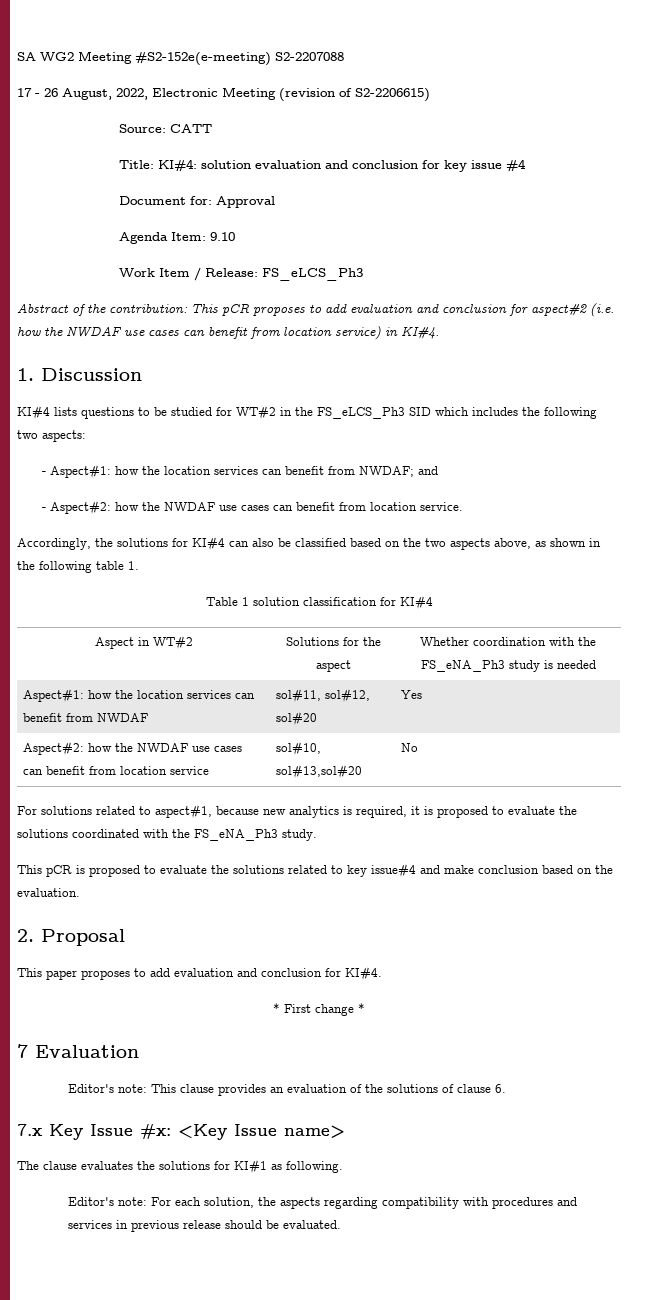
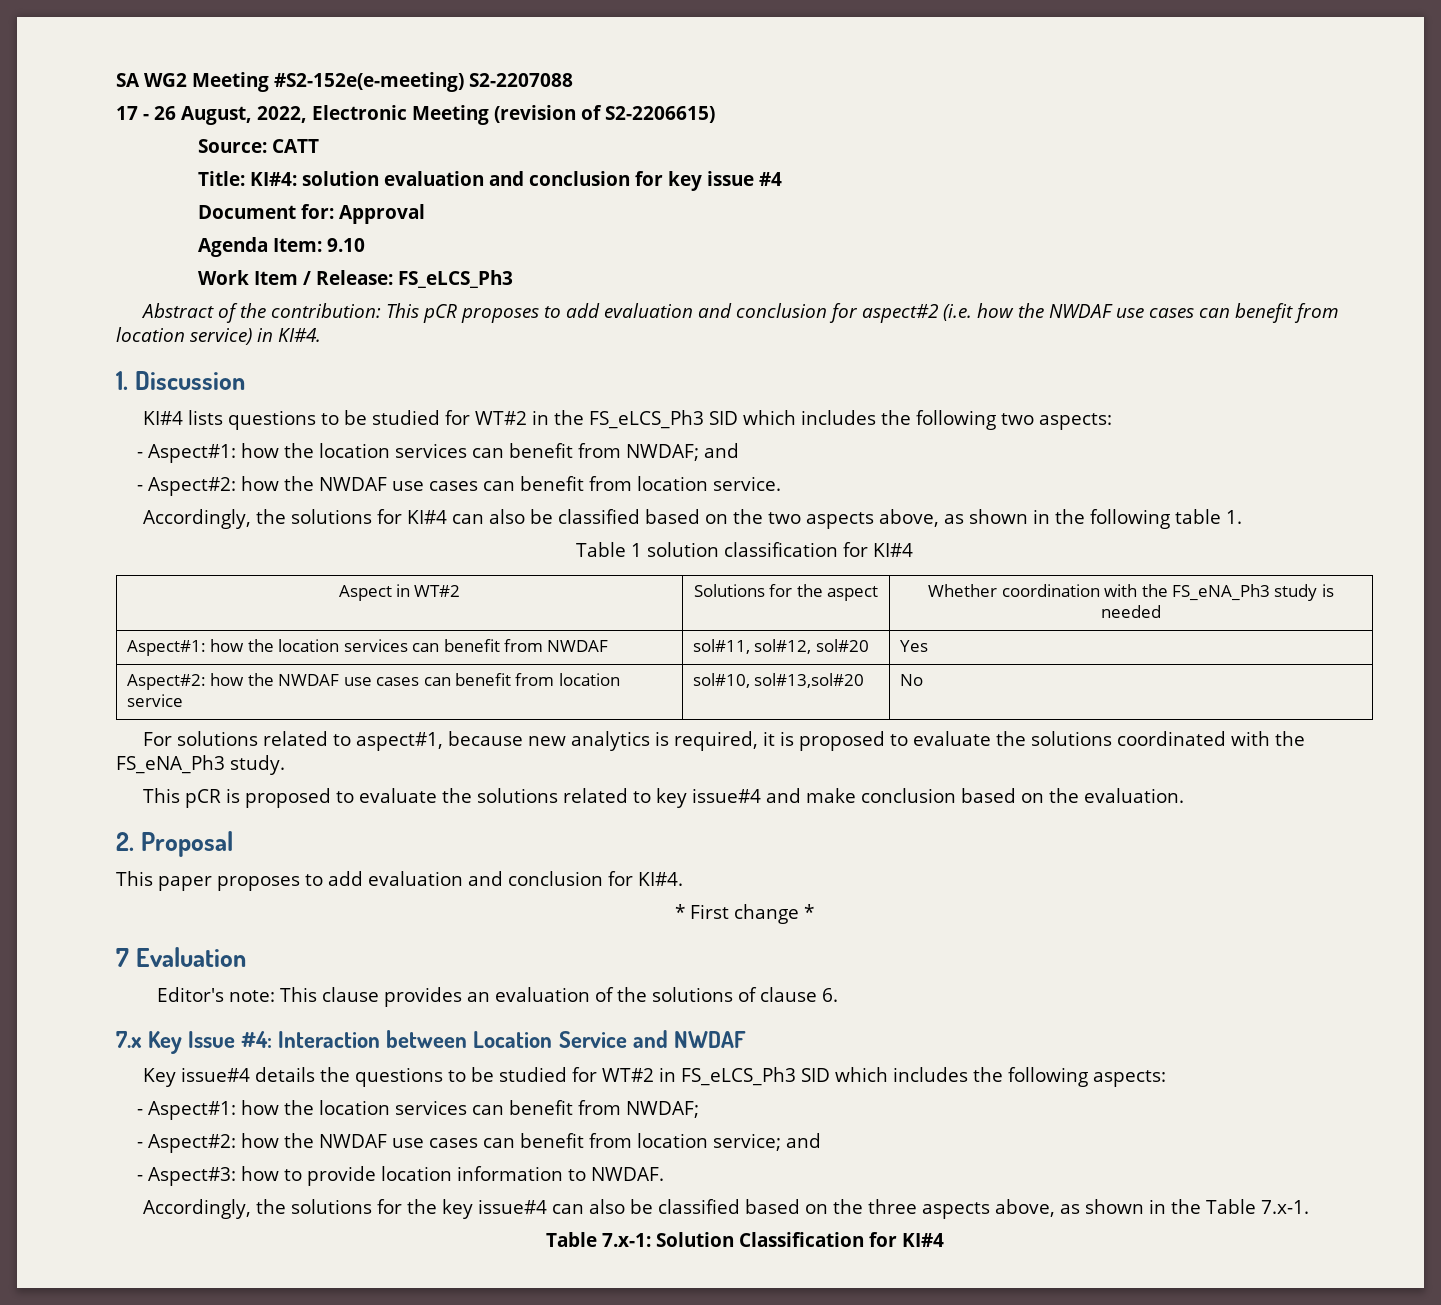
[140,1123,345,1140] [17,1160,343,1174] [67,1197,577,1209] [67,1220,341,1232] #x: <Key Issue name> // The clause evaluates the solutions for KI#1 as following. // Editor's note: For each solution, the aspects regarding compatibility with procedures and services in previous release should be evaluated. -> [241,1030,746,1048] [142,1067,1166,1087] [136,1100,699,1120] [136,1133,821,1153] [136,1166,664,1186] [142,1199,1309,1219] [545,1232,944,1247] #4: Interaction between Location Service and NWDAF // Key issue#4 details the questions to be studied for WT#2 in FS_eLCS_Ph3 SID which includes the following aspects: // - Aspect#1: how the location services can benefit from NWDAF; // - Aspect#2: how the NWDAF use cases can benefit from location service; and // - Aspect#3: how to provide location information to NWDAF. // Accordingly, the solutions for the key issue#4 can also be classified based on the three aspects above, as shown in the Table 7.x-1. // Table 7.x-1: Solution Classification for KI#4

